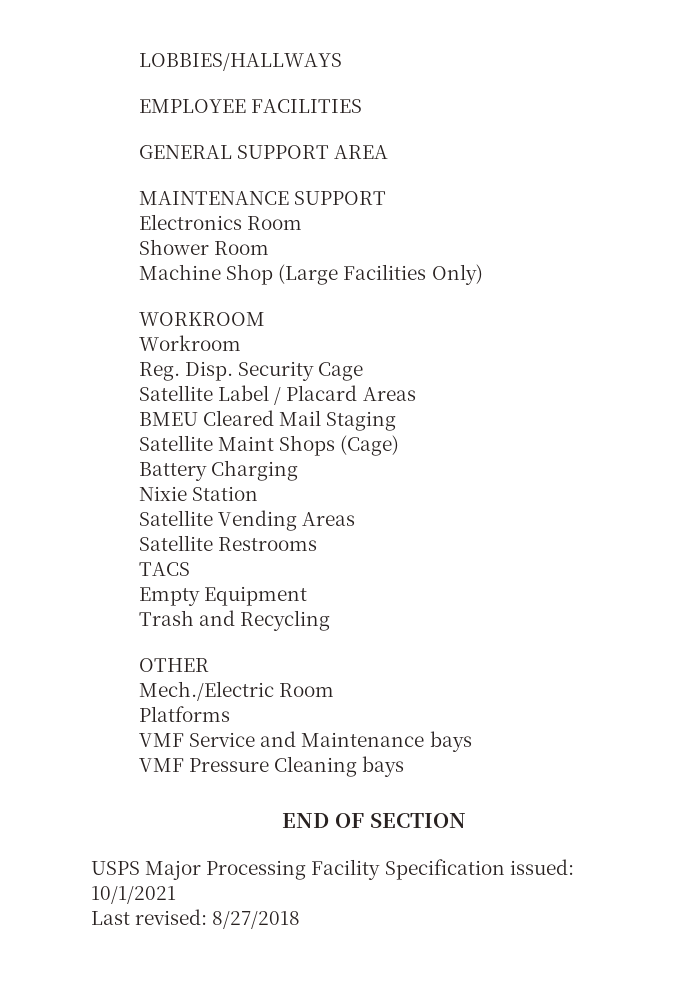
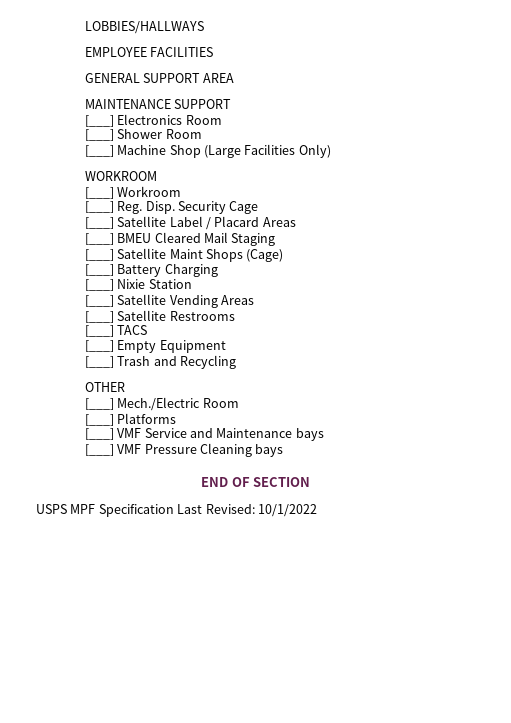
(387, 198) none -> [84,115,114,127] [___]
(303, 223) none -> [84,129,114,141] [___]
(270, 248) none -> [84,145,114,157] [___]
(266, 319) none -> [84,187,114,199] [___]
(242, 343) none -> [84,201,114,213] [___]
(364, 371) none -> [84,217,114,229] [___]
(416, 394) none -> [84,233,114,245] [___]
(397, 421) none -> [84,249,114,261] [___]
(400, 445) none -> [84,264,114,276] [___]
(299, 470) none -> [84,279,114,291] [___]
(259, 493) none -> [84,295,114,307] [___]
(356, 519) none -> [84,311,114,323] [___]
(318, 544) none -> [84,325,114,337] [___]
(191, 569) none -> [84,340,114,352] [___]
(308, 596) none -> [84,356,114,368] [___]
(210, 665) none -> [84,398,114,410] [___]
(335, 690) none -> [84,414,114,426] [___]
(231, 714) none -> [84,428,114,440] [___]
(472, 741) none -> [84,444,114,456] [___]
[145,859,574,880] [91,886,176,904] [91,909,301,929] Major Processing Facility Specification issued: 10/1/2021 // Last revised: 8/27/2018 -> [70,504,317,517] MPF Specification Last Revised: 10/1/2022

